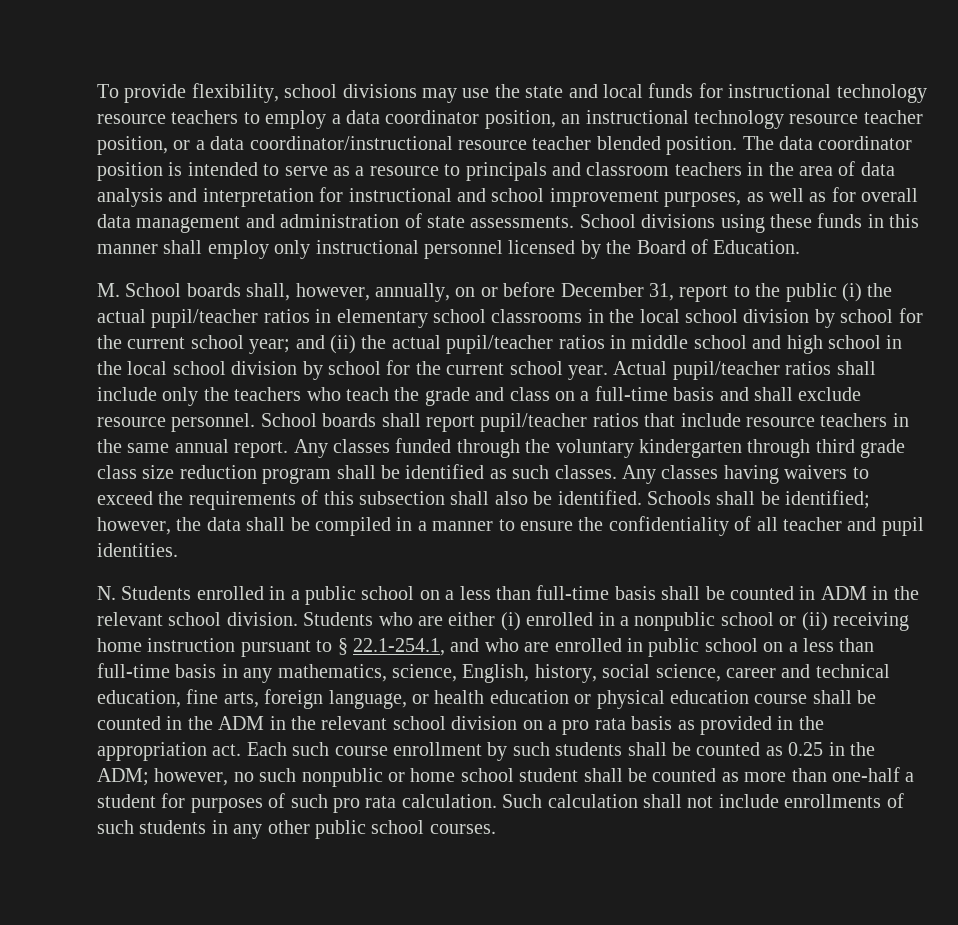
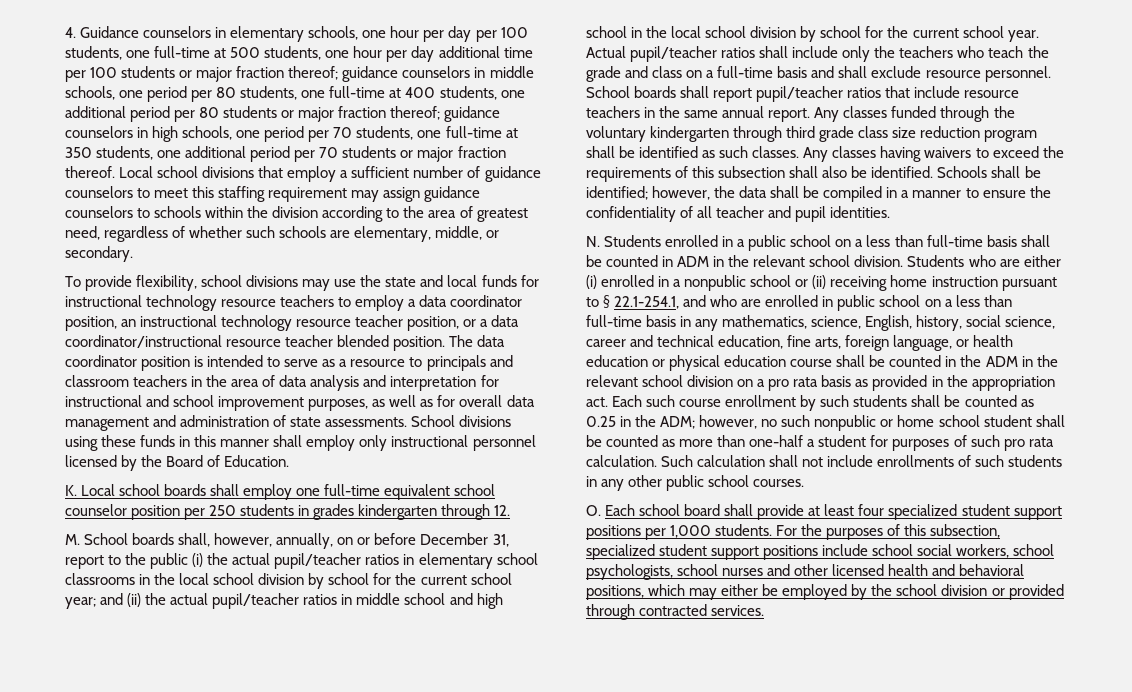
(97, 91) none -> [65,26,528,42] [65,46,533,62] [65,66,534,82] [65,86,525,102] [65,106,501,122] [65,126,518,142] [65,146,506,162] [65,166,541,182] [65,186,481,202] [65,206,528,222] [65,226,500,242] [65,246,133,262] 4. Guidance counselors in elementary schools, one hour per day per 100 students, one full-time at 500 students, one hour per day additional time per 100 students or major fraction thereof; guidance counselors in middle schools, one period per 80 students, one full-time at 400 students, one additional period per 80 students or major fraction thereof; guidance counselors in high schools, one period per 70 students, one full-time at 350 students, one additional period per 70 students or major fraction thereof. Local school divisions that employ a sufficient number of guidance counselors to meet this staffing requirement may assign guidance counselors to schools within the division according to the area of greatest need, regardless of whether such schools are elementary, middle, or secondary. //
(801, 247) none -> [65,484,496,500] [65,504,511,520] // K. Local school boards shall employ one full-time equivalent school counselor position per 250 students in grades kindergarten through 12.
(496, 829) none -> [586,504,1062,520] [586,524,1001,540] [586,544,1055,560] [586,564,1025,580] [586,584,1064,600] [586,604,765,620] // O. Each school board shall provide at least four specialized student support positions per 1,000 students. For the purposes of this subsection, specialized student support positions include school social workers, school psychologists, school nurses and other licensed health and behavioral positions, which may either be employed by the school division or provided through contracted services.

